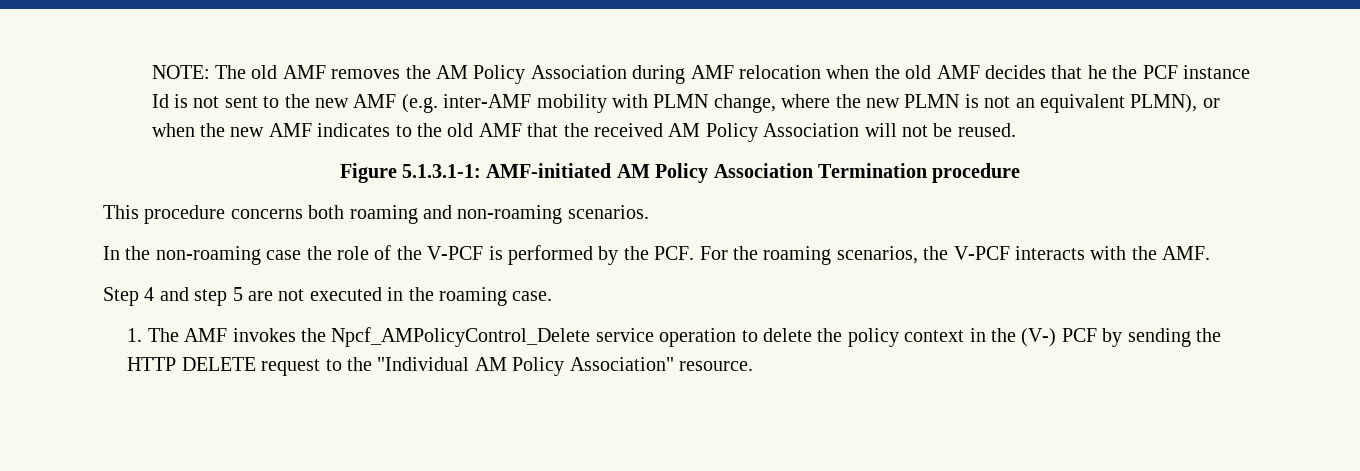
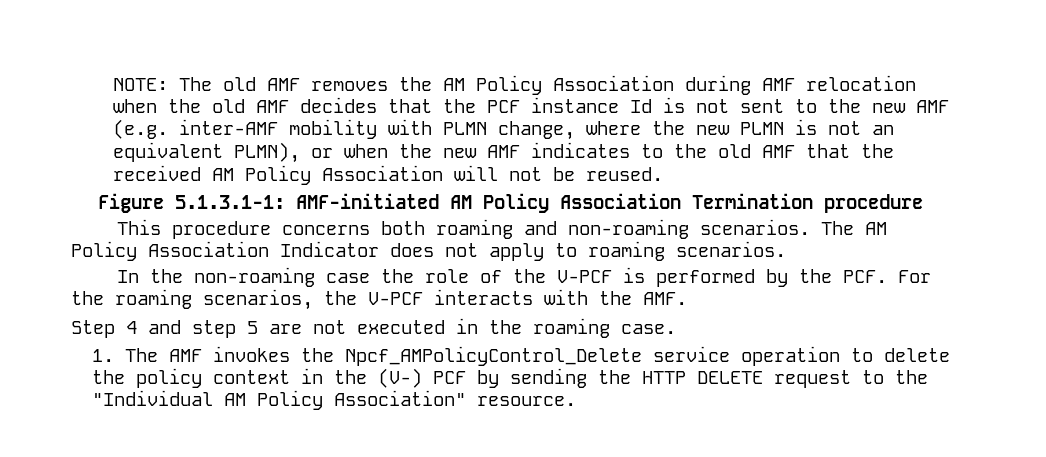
[1087,65,1107,79] he -> (432, 106) none
(649, 212) none -> [821,221,888,235] [71,241,786,261] The AM Policy Association Indicator does not apply to roaming scenarios.

